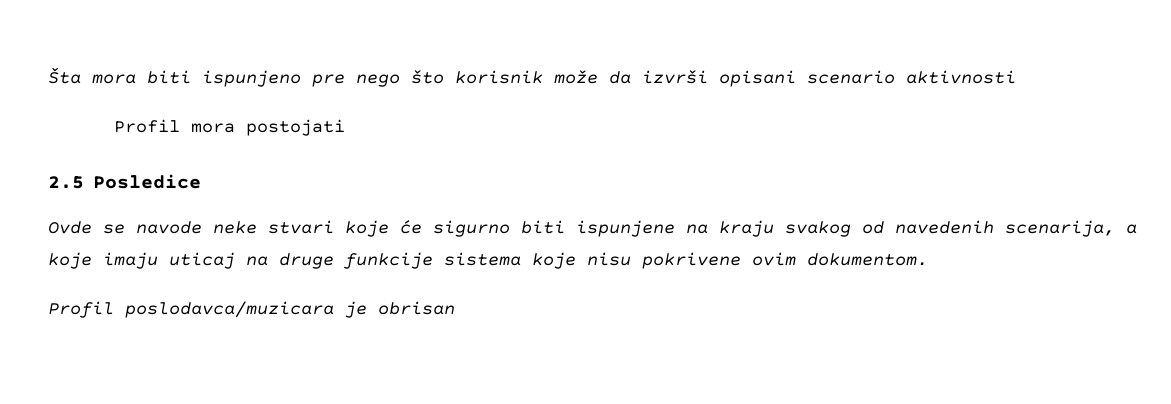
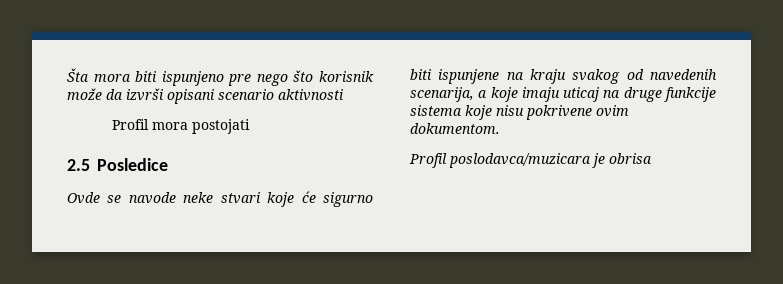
[378,301,455,315] obrisan -> [609,153,652,164] obrisa

